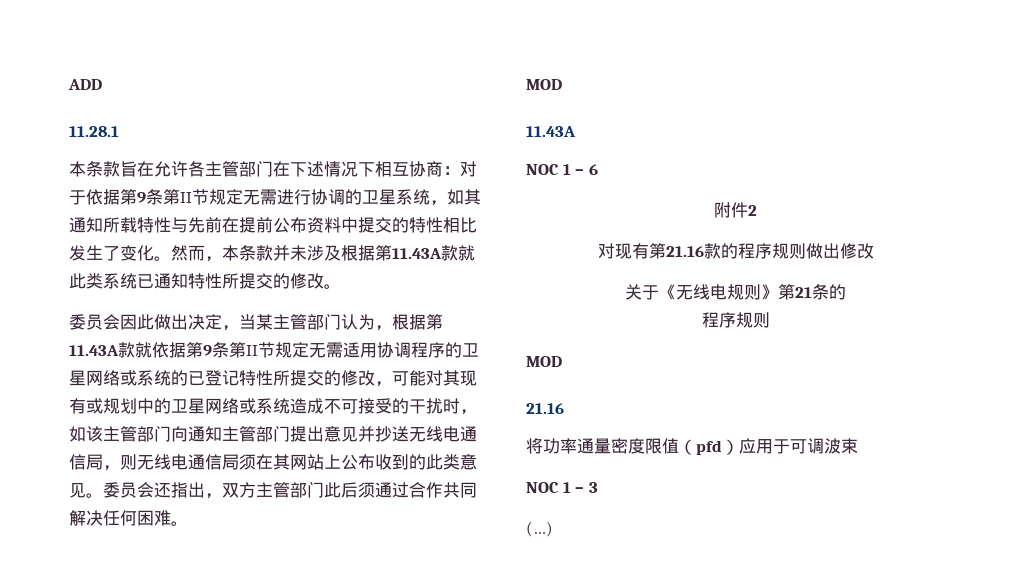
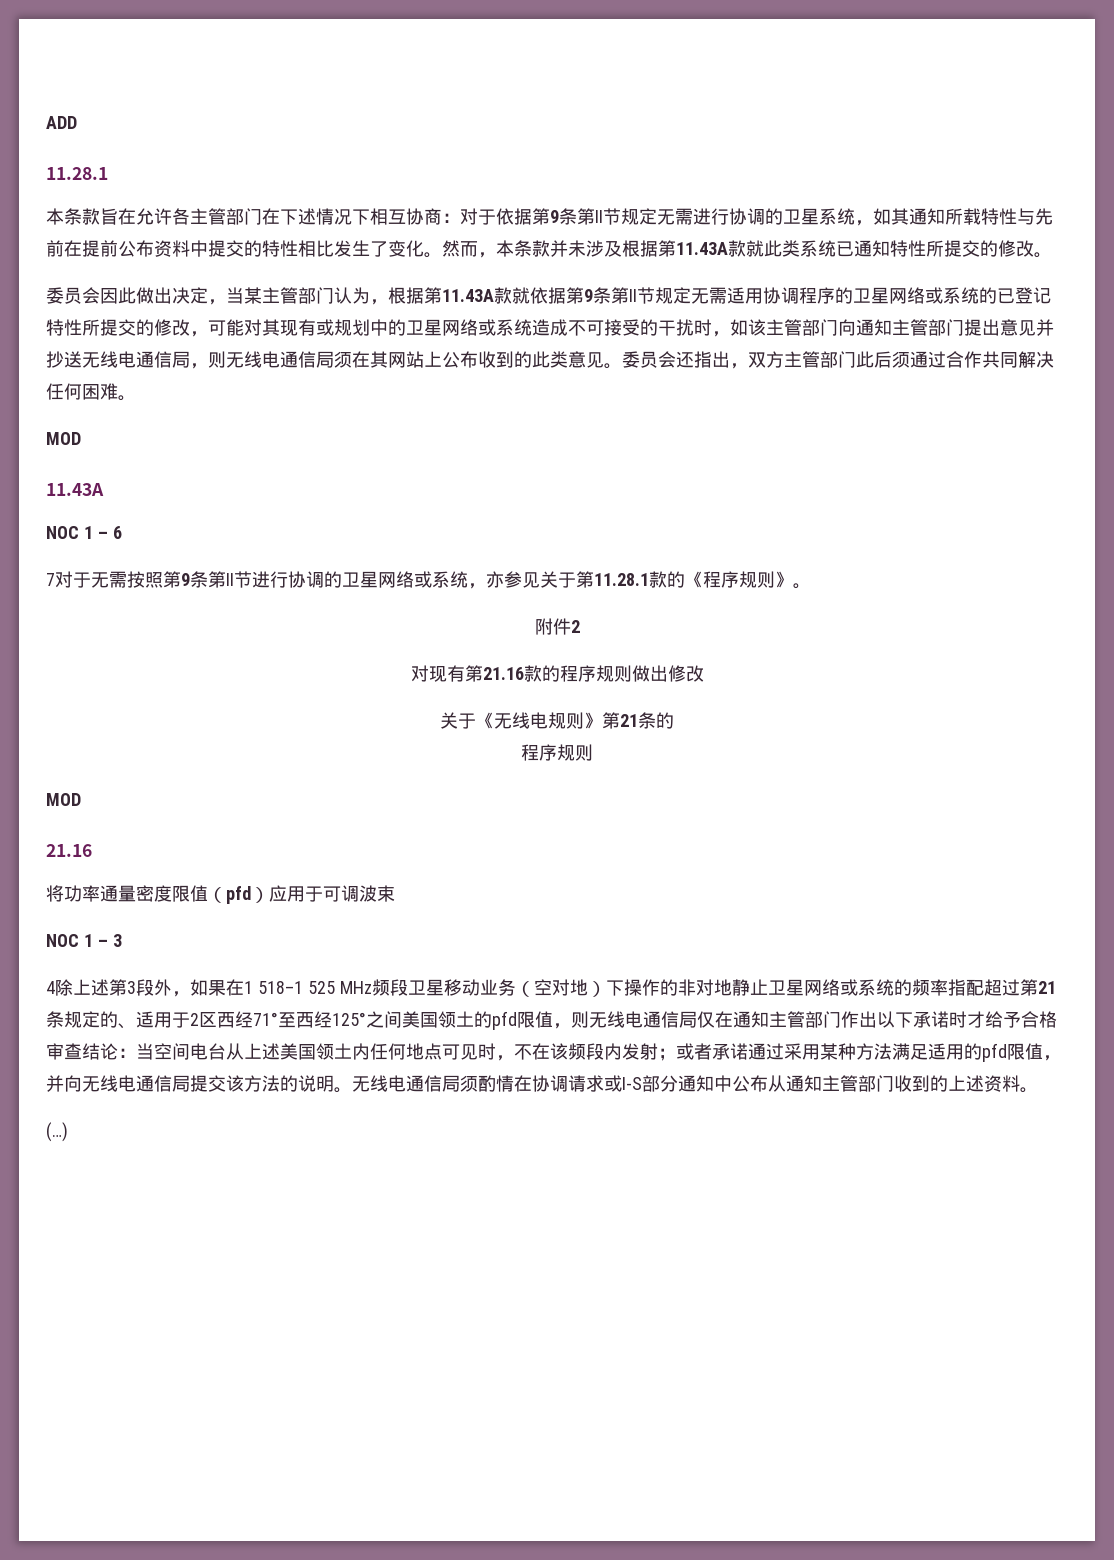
(598, 169) none -> [46,571,811,589] // 7对于无需按照第9条第II节进行协调的卫星网络或系统，亦参见关于第11.28.1款的《程序规则》。
(598, 487) none -> [46,979,1056,997] [46,1011,1057,1030] [46,1043,1061,1062] [46,1075,1038,1093] // 4除上述第3段外，如果在1 518–1 525 MHz频段卫星移动业务（空对地）下操作的非对地静止卫星网络或系统的频率指配超过第21条规定的、适用于2区西经71°至西经125°之间美国领土的pfd限值，则无线电通信局仅在通知主管部门作出以下承诺时才给予合格审查结论：当空间电台从上述美国领土内任何地点可见时，不在该频段内发射；或者承诺通过采用某种方法满足适用的pfd限值，并向无线电通信局提交该方法的说明。无线电通信局须酌情在协调请求或I-S部分通知中公布从通知主管部门收到的上述资料。

